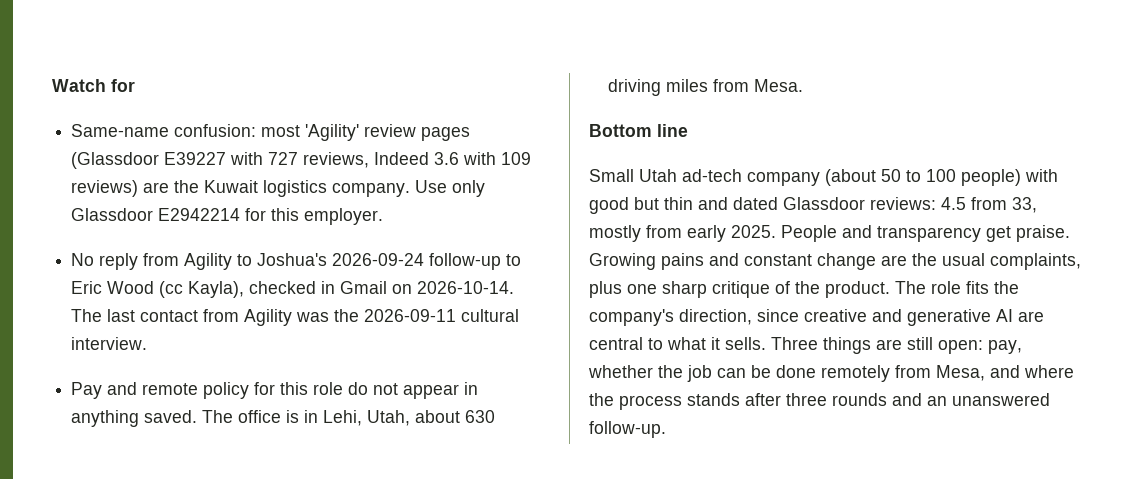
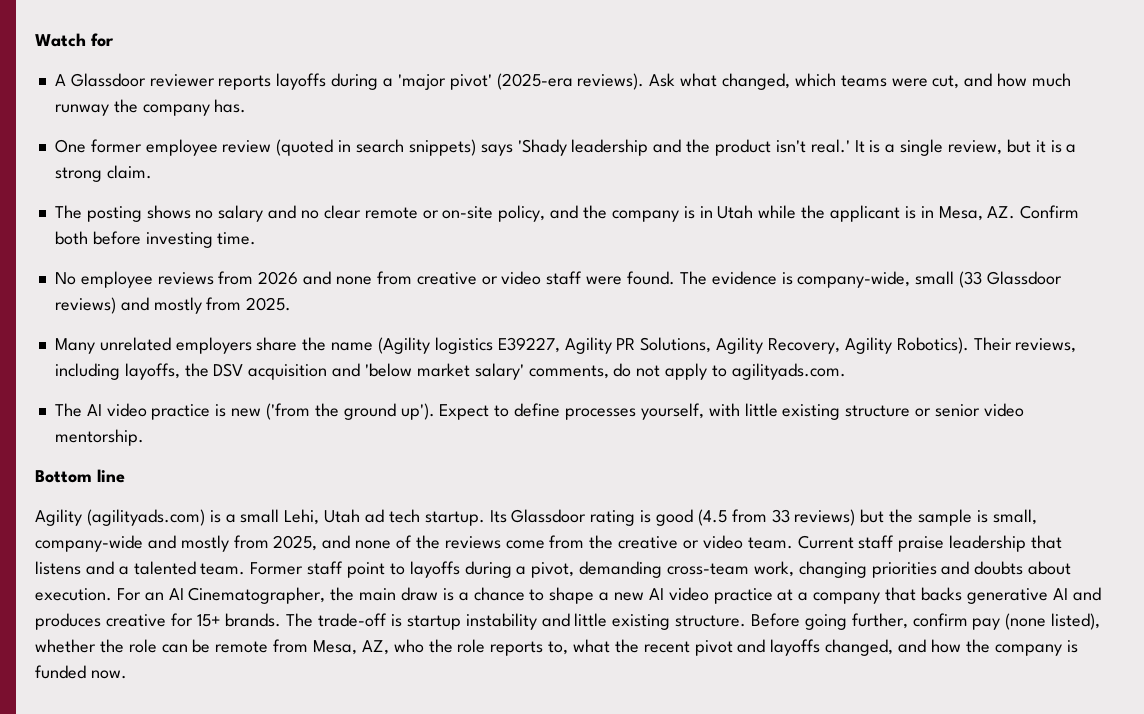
[71,124,471,141] [71,152,532,169] [71,180,486,197] [71,208,384,225] [71,253,522,270] [71,281,515,298] [71,309,520,326] [71,337,148,350] [71,382,479,399] [71,410,496,427] [608,79,804,96] [589,124,688,137] [589,169,1058,186] [589,197,1037,214] [589,225,1070,242] [589,253,1081,270] [589,281,1019,298] [589,309,1044,326] [589,337,1022,354] Same-name confusion: most 'Agility' review pages (Glassdoor E39227 with 727 reviews, Indeed 3.6 with 109 reviews) are the Kuwait logistics company. Use only Glassdoor E2942214 for this employer. // No reply from Agility to Joshua's 2026-09-24 follow-up to Eric Wood (cc Kayla), checked in Gmail on 2026-10-14. The last contact from Agility was the 2026-09-11 cultural interview. // Pay and remote policy for this role do not appear in anything saved. The office is in Lehi, Utah, about 630 driving miles from Mesa. // Bottom line // Small Utah ad-tech company (about 50 to 100 people) with good but thin and dated Glassdoor reviews: 4.5 from 33, mostly from early 2025. People and transparency get praise. Growing pains and constant change are the usual complaints, plus one sharp critique of the product. The role fits the company's direction, since creative and generative AI are central to what it sells. Three things are still open: pay, -> [54,73,1072,90] [54,99,247,116] [54,139,1077,156] [54,165,152,182] [54,205,1080,222] [54,231,257,248] [54,271,1063,288] [54,297,292,314] [54,337,1077,354] [54,363,846,380] [54,403,1024,420] [54,429,144,446] [35,469,125,483] [35,509,1037,526] [35,535,1063,552] [35,561,1072,578] [35,587,1101,604] [35,613,1101,630] A Glassdoor reviewer reports layoffs during a 'major pivot' (2025-era reviews). Ask what changed, which teams were cut, and how much runway the company has. // One former employee review (quoted in search snippets) says 'Shady leadership and the product isn't real.' It is a single review, but it is a strong claim. // The posting shows no salary and no clear remote or on-site policy, and the company is in Utah while the applicant is in Mesa, AZ. Confirm both before investing time. // No employee reviews from 2026 and none from creative or video staff were found. The evidence is company-wide, small (33 Glassdoor reviews) and mostly from 2025. // Many unrelated employers share the name (Agility logistics E39227, Agility PR Solutions, Agility Recovery, Agility Robotics). Their reviews, including layoffs, the DSV acquisition and 'below market salary' comments, do not apply to agilityads.com. // The AI video practice is new ('from the ground up'). Expect to define processes yourself, with little existing structure or senior video mentorship. // Bottom line // Agility (agilityads.com) is a small Lehi, Utah ad tech startup. Its Glassdoor rating is good (4.5 from 33 reviews) but the sample is small, company-wide and mostly from 2025, and none of the reviews come from the creative or video team. Current staff praise leadership that listens and a talented team. Former staff point to layoffs during a pivot, demanding cross-team work, changing priorities and doubts about execution. For an AI Cinematographer, the main draw is a chance to shape a new AI video practice at a company that backs generative AI and produces creative for 15+ brands. The trade-off is startup instability and little existing structure. Before going further, confirm pay (none listed),
[687,365,712,382] job -> [128,639,157,653] role
[776,365,1074,382] [589,393,1050,410] [589,421,666,438] done remotely from Mesa, and where the process stands after three rounds and an unanswered follow-up. -> [215,639,1078,656] [35,665,127,679] remote from Mesa, AZ, who the role reports to, what the recent pivot and layoffs changed, and how the company is funded now.

